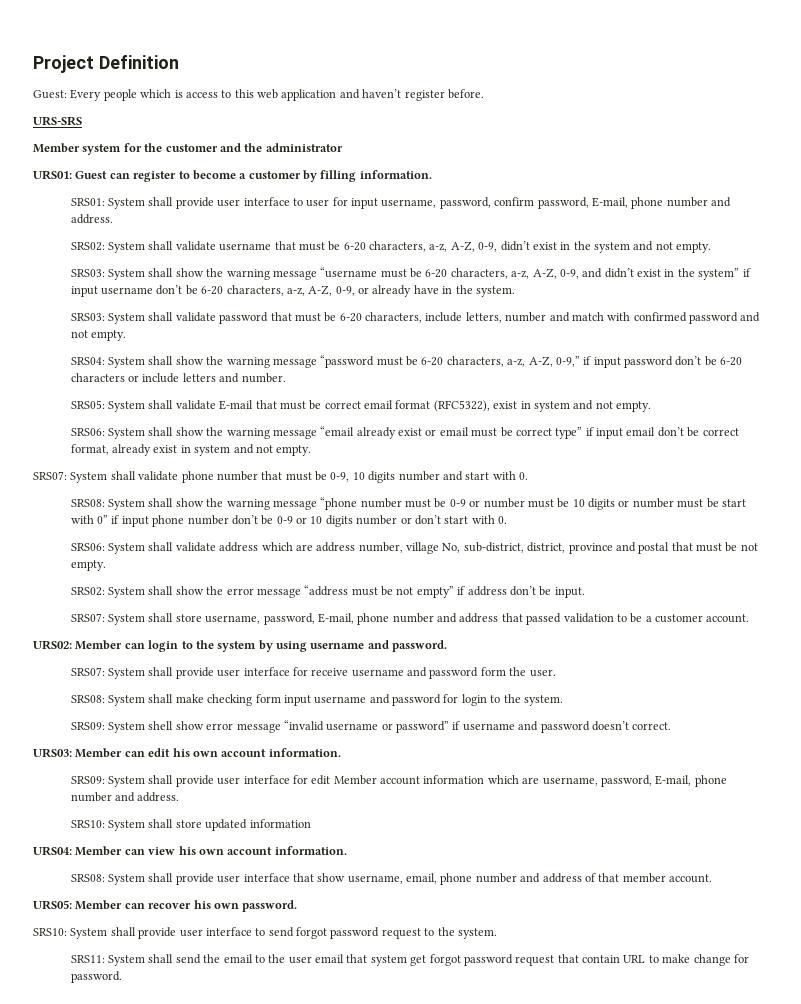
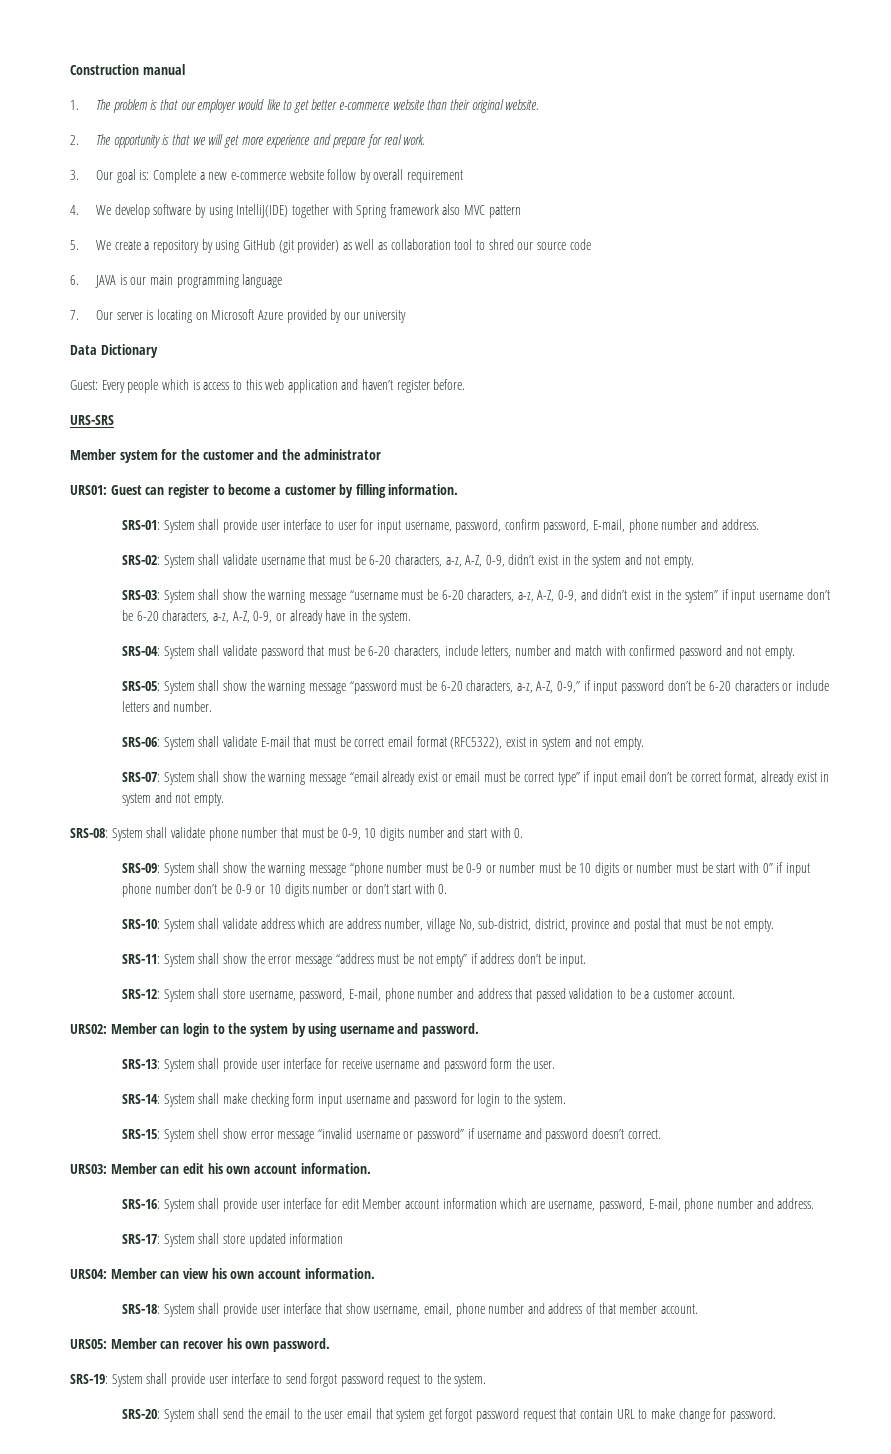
[33,55,179,73] Project Definition -> [70,64,185,75] [70,99,540,113] [70,134,426,148] [70,169,464,183] [70,204,521,218] [70,239,591,253] [70,274,283,288] [70,309,407,323] [70,344,158,358] Construction manual // 1. The problem is that our employer would like to get better e-commerce website than their original website. // 2. The opportunity is that we will get more experience and prepare for real work. // 3. Our goal is: Complete a new e-commerce website follow by overall requirement // 4. We develop software by using IntelliJ(IDE) together with Spring framework also MVC pattern // 5. We create a repository by using GitHub (git provider) as well as collaboration tool to shred our source code // 6. JAVA is our main programming language // 7. Our server is locating on Microsoft Azure provided by our university // Data Dictionary
[70,198,105,206] SRS01: -> [122,520,161,530] SRS-01:
[70,242,105,251] SRS02: -> [122,555,161,565] SRS-02:
[70,269,105,277] SRS03: -> [122,590,161,600] SRS-03:
[70,313,105,321] SRS03: -> [122,646,161,656] SRS-04:
[70,357,105,365] SRS04: -> [122,681,161,691] SRS-05:
[70,400,105,409] SRS05: -> [122,737,161,747] SRS-06:
[70,428,105,436] SRS06: -> [122,772,161,782] SRS-07:
[33,471,67,480] SRS07: -> [70,828,108,838] SRS-08:
[70,499,105,507] SRS08: -> [122,863,161,873] SRS-09:
[70,543,105,551] SRS06: -> [122,919,161,929] SRS-10:
[70,587,105,596] SRS02: -> [122,954,161,964] SRS-11:
[70,613,105,622] SRS07: -> [122,989,161,999] SRS-12:
[70,667,105,676] SRS07: -> [122,1059,161,1069] SRS-13:
[70,695,105,703] SRS08: -> [122,1094,161,1104] SRS-14:
[70,722,105,730] SRS09: -> [122,1129,161,1139] SRS-15:
[70,776,105,784] SRS09: -> [122,1199,161,1209] SRS-16:
[70,820,105,828] SRS10: -> [122,1234,161,1244] SRS-17:
[70,874,105,882] SRS08: -> [122,1304,161,1314] SRS-18:
[33,928,67,936] SRS10: -> [70,1374,108,1384] SRS-19:
[70,955,105,963] SRS11: -> [122,1409,161,1419] SRS-20:

